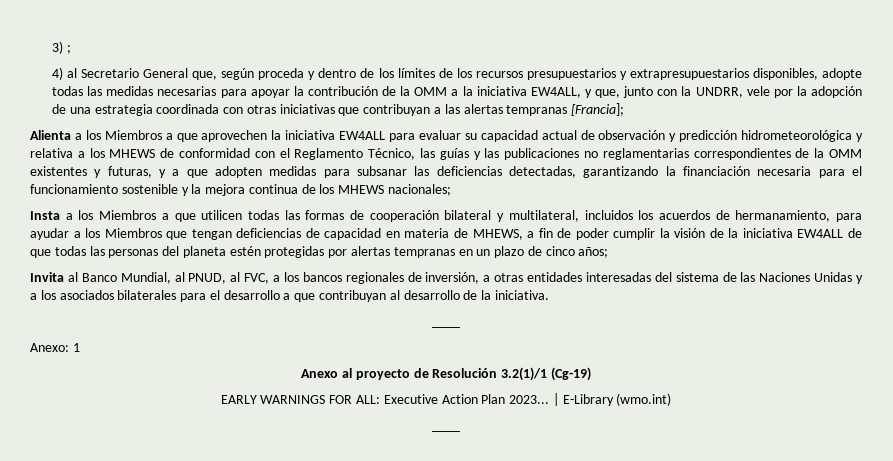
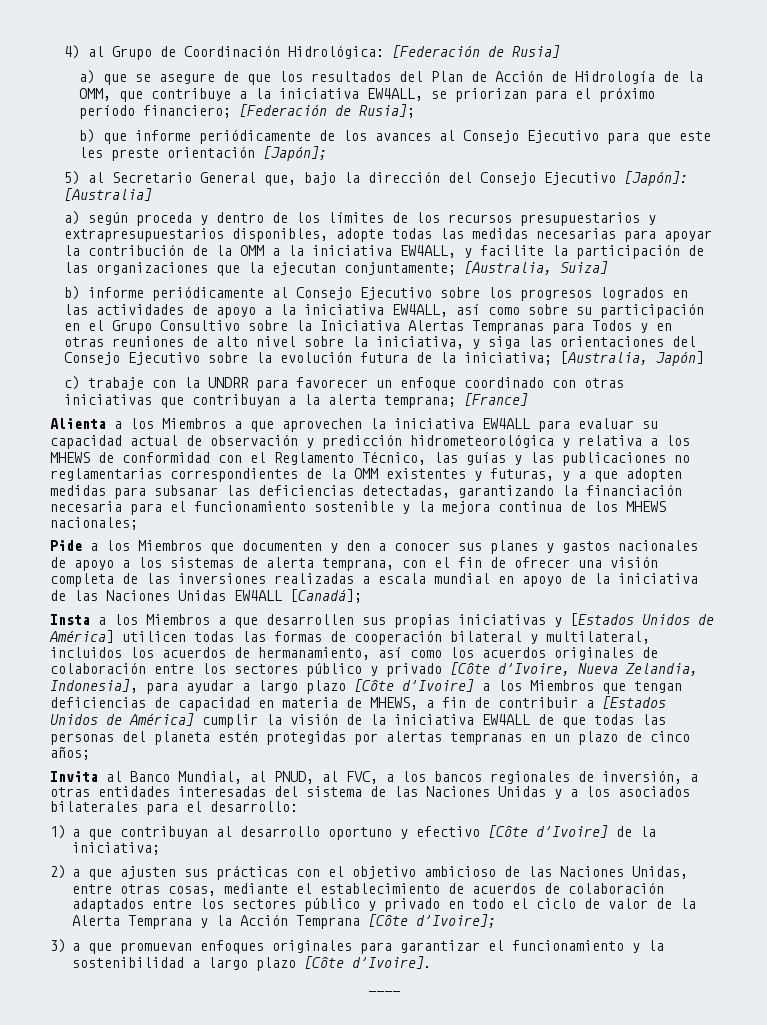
[51,41,71,54] [51,67,218,80] 3) ; // 4) al Secretario General que, -> [64,45,561,60] [78,70,703,85] [78,87,655,102] [78,104,415,119] [78,129,711,144] [78,146,327,161] [64,171,689,186] [64,188,153,201] [64,211,81,225] 4) al Grupo de Coordinación Hidrológica: [Federación de Rusia] // a) que se asegure de que los resultados del Plan de Acción de Hidrología de la OMM, que contribuye a la iniciativa EW4ALL, se priorizan para el próximo período financiero; [Federación de Rusia]; // b) que informe periódicamente de los avances al Consejo Ejecutivo para que este les preste orientación [Japón]; // 5) al Secretario General que, bajo la dirección del Consejo Ejecutivo [Japón]: [Australia] // a)
[594,86,863,98] [51,104,220,116] que, junto con la UNDRR, vele por la adopción de una estrategia coordinada -> [480,244,705,259] [64,261,609,276] [64,286,689,301] [64,303,705,318] [64,320,673,334] [64,336,697,349] [64,351,705,366] [64,376,545,391] facilite la participación de las organizaciones que la ejecutan conjuntamente; [Australia, Suiza] // b) informe periódicamente al Consejo Ejecutivo sobre los progresos logrados en las actividades de apoyo a la iniciativa EW4ALL, así como sobre su participación en el Grupo Consultivo sobre la Iniciativa Alertas Tempranas para Todos y en otras reuniones de alto nivel sobre la iniciativa, y siga las orientaciones del Consejo Ejecutivo sobre la evolución futura de la iniciativa; [Australia, Japón] // c) trabaje con la UNDRR para favorecer un enfoque coordinado
[444,103,625,116] las alertas tempranas [Francia]; -> [304,393,529,408] la alerta temprana; [France]
(452, 190) none -> [50,540,698,554] [50,556,658,571] [50,573,698,587] [50,589,362,603] // Pide a los Miembros que documenten y den a conocer sus planes y gastos nacionales de apoyo a los sistemas de alerta temprana, con el fin de ofrecer una visión completa de las inversiones realizadas a escala mundial en apoyo de la iniciativa de las Naciones Unidas EW4ALL [Canadá];
(196, 217) none -> [266,613,714,628] [49,630,114,643] desarrollen sus propias iniciativas y [Estados Unidos de América]
[836,213,863,222] [30,228,69,240] para ayudar -> [378,647,658,660] [50,662,698,677] [50,679,474,694] así como los acuerdos originales de colaboración entre los sectores público y privado [Côte d’Ivoire, Nueva Zelandia, Indonesia], para ayudar a largo plazo [Côte d’Ivoire]
[575,228,609,240] poder -> [498,696,666,709] [50,713,194,726] contribuir a [Estados Unidos de América]
[223,290,280,300] desarrollo -> [210,801,298,812] [50,825,66,839] desarrollo: // 1)
[463,290,549,300] [432,326,460,328] [30,343,80,352] [301,367,591,381] [220,393,672,406] de la iniciativa. // ____ // Anexo: 1 // Anexo al proyecto de Resolución 3.2(1)/1 (Cg-19) // EARLY WARNINGS FOR ALL: Executive Action Plan 2023... | E-Library (wmo.int) -> [328,825,656,840] [72,842,160,855] [50,865,688,880] [72,882,664,896] [72,898,696,912] [72,914,496,929] [50,939,664,954] [72,956,432,971] oportuno y efectivo [Côte d’Ivoire] de la iniciativa; // 2) a que ajusten sus prácticas con el objetivo ambicioso de las Naciones Unidas, entre otras cosas, mediante el establecimiento de acuerdos de colaboración adaptados entre los sectores público y privado en todo el ciclo de valor de la Alerta Temprana y la Acción Temprana [Côte d’Ivoire]; // 3) a que promuevan enfoques originales para garantizar el funcionamiento y la sostenibilidad a largo plazo [Côte d’Ivoire].

